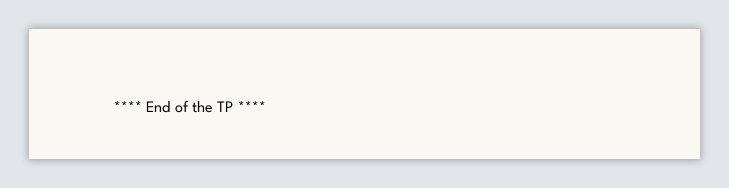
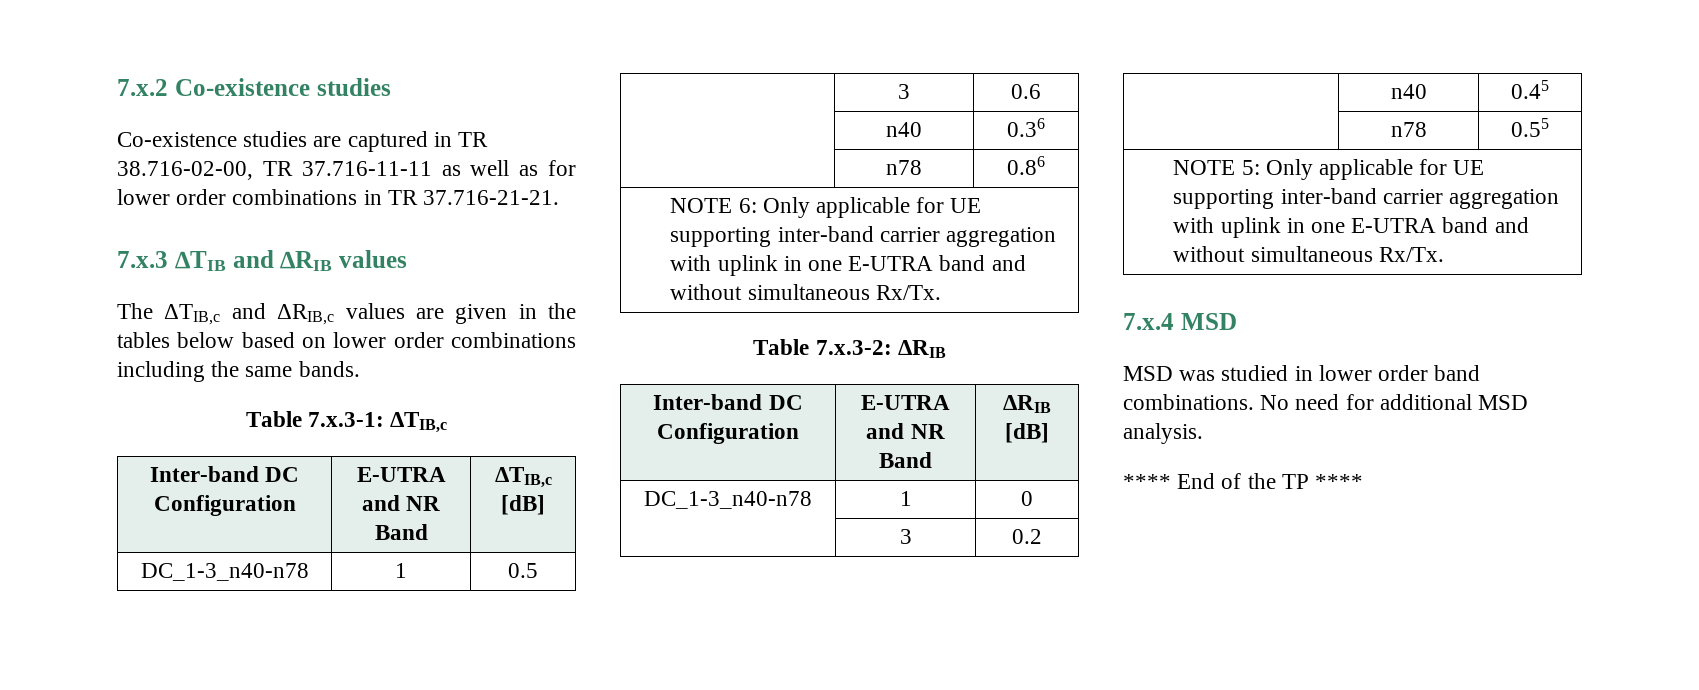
(114, 106) none -> [117,78,391,96] [117,131,489,152] [117,160,576,180] [117,189,560,205] [117,250,407,271] [117,303,576,325] [117,332,576,348] [117,361,360,382] [245,411,448,433] [149,466,300,482] [153,495,296,516] [356,467,446,482] [361,495,441,511] [374,524,428,540] [494,467,552,488] [501,495,545,515] [140,563,309,581] [395,563,407,578] [508,563,538,578] [898,84,910,99] [1011,84,1041,99] [886,122,922,137] [1007,118,1045,137] [886,160,922,175] [1007,156,1045,175] [670,197,982,218] [670,226,1057,247] [670,255,1026,276] [670,284,941,300] [753,339,946,358] [653,394,803,410] [657,423,799,444] [861,395,950,410] [866,423,945,439] [879,452,932,468] [1003,395,1051,413] [1005,423,1049,443] [644,491,812,509] [899,491,912,506] [1021,491,1033,506] [899,529,912,544] [1012,529,1042,544] [1390,84,1427,99] [1511,80,1549,99] [1390,122,1427,137] [1511,118,1549,137] [1173,159,1485,180] [1173,188,1560,209] [1173,217,1529,238] [1173,246,1444,262] [1123,313,1237,330] [1123,365,1481,381] [1123,394,1529,410] [1123,423,1203,444] 7.x.2 Co-existence studies // Co-existence studies are captured in TR 38.716-02-00, TR 37.716-11-11 as well as for lower order combinations in TR 37.716-21-21. // 7.x.3 ∆TIB and ∆RIB values // The ΔTIB,c and ΔRIB,c values are given in the tables below based on lower order combinations including the same bands. // Table 7.x.3-1: ΔTIB,c // Inter-band DC Configuration | E-UTRA and NR Band | ΔTIB,c [dB] // DC_1-3_n40-n78 | 1 | 0.5 // | 3 | 0.6 // | n40 | 0.36 // | n78 | 0.86 // NOTE 6: Only applicable for UE supporting inter-band carrier aggregation with uplink in one E-UTRA band and without simultaneous Rx/Tx. // Table 7.x.3-2: ΔRIB // Inter-band DC Configuration | E-UTRA and NR Band | ΔRIB [dB] // DC_1-3_n40-n78 | 1 | 0 // | 3 | 0.2 // | n40 | 0.45 // | n78 | 0.55 // NOTE 5: Only applicable for UE supporting inter-band carrier aggregation with uplink in one E-UTRA band and without simultaneous Rx/Tx. // 7.x.4 MSD // MSD was studied in lower order band combinations. No need for additional MSD analysis. //

